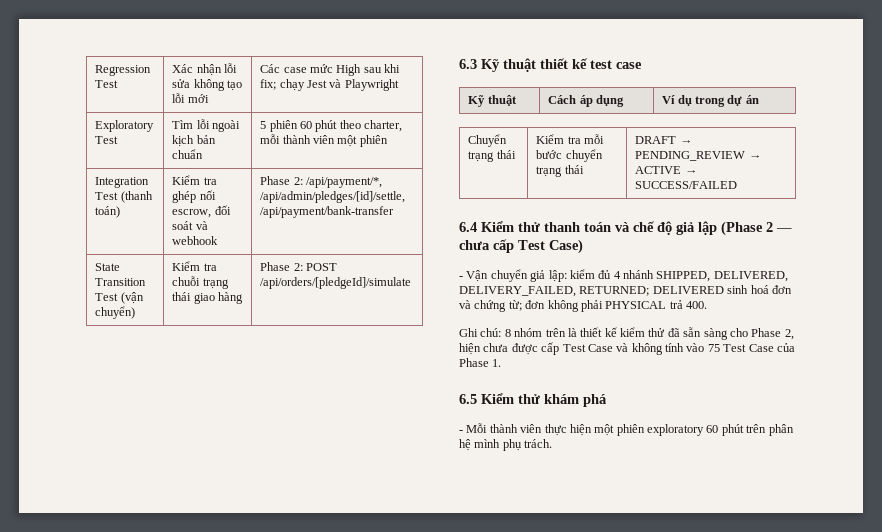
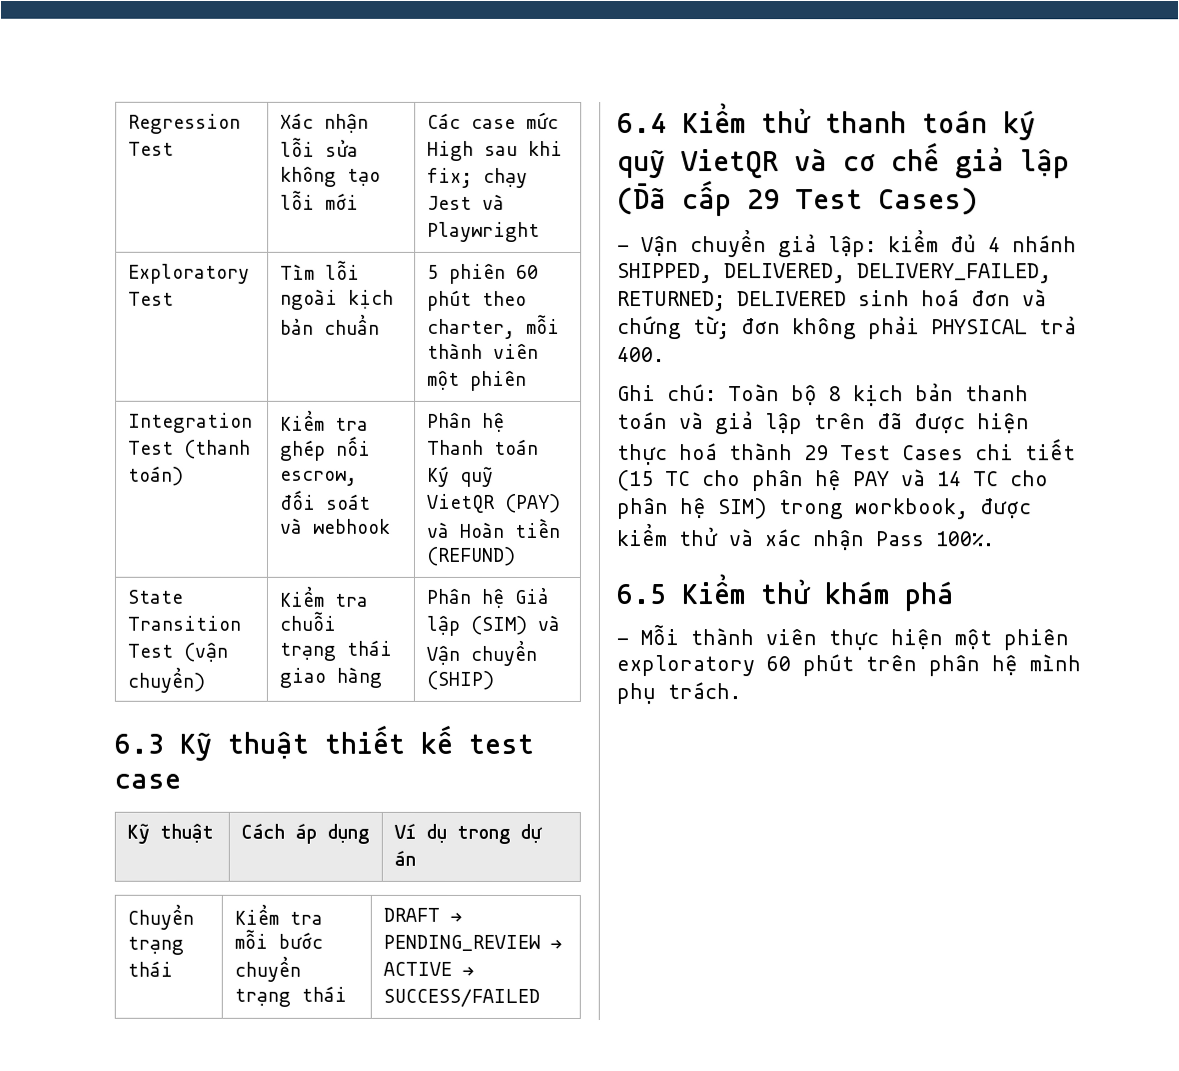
[260,176,383,188] [260,191,406,203] [260,206,395,218] Phase 2: /api/payment/*, /api/admin/pledges/[id]/settle, /api/payment/bank-transfer -> [426,412,505,432] [426,438,539,455] [426,465,494,487] [426,493,561,513] [425,517,561,538] [425,546,515,566] Phân hệ Thanh toán Ký quỹ VietQR (PAY) và Hoàn tiền (REFUND)
[260,262,338,271] [260,277,412,289] Phase 2: POST /api/orders/[pledgeId]/simulate -> [425,586,549,608] [425,614,560,636] [425,639,537,666] [425,670,494,690] Phân hệ Giả lập (SIM) và Vận chuyển (SHIP)
[615,221,792,236] [459,239,583,254] và chế độ giả lập (Phase 2 — chưa cấp Test Case) -> [1003,110,1036,141] [617,142,1070,179] [617,180,978,217] ký quỹ VietQR và cơ chế giả lập (Đã cấp 29 Test Cases)
[504,327,794,340] [459,342,795,355] [459,358,502,367] 8 nhóm trên là thiết kế kiểm thử đã sẵn sàng cho Phase 2, hiện chưa được cấp Test Case và không tính vào 75 Test Case của Phase 1. -> [728,383,1029,407] [617,411,1030,435] [617,438,1076,466] [617,469,1049,492] [617,498,1032,520] [616,523,995,551] Toàn bộ 8 kịch bản thanh toán và giả lập trên đã được hiện thực hoá thành 29 Test Cases chi tiết (15 TC cho phân hệ PAY và 14 TC cho phân hệ SIM) trong workbook, được kiểm thử và xác nhận Pass 100%.

